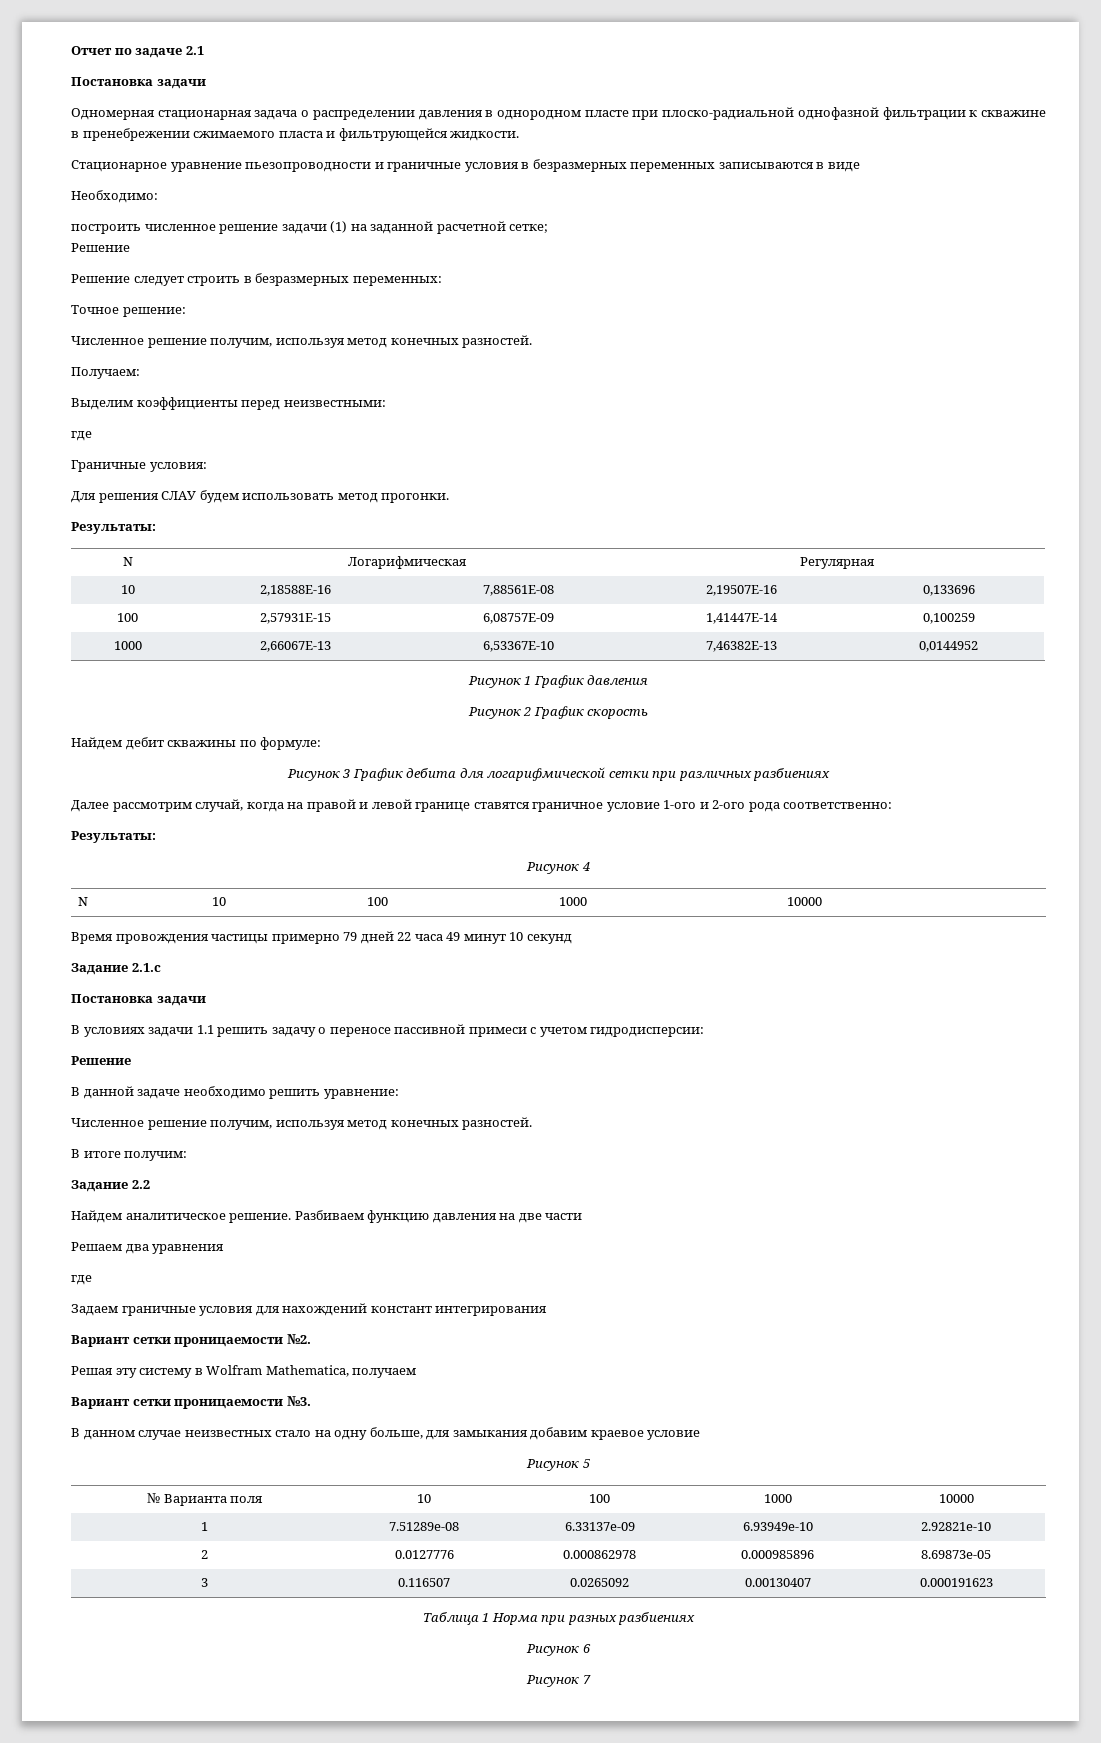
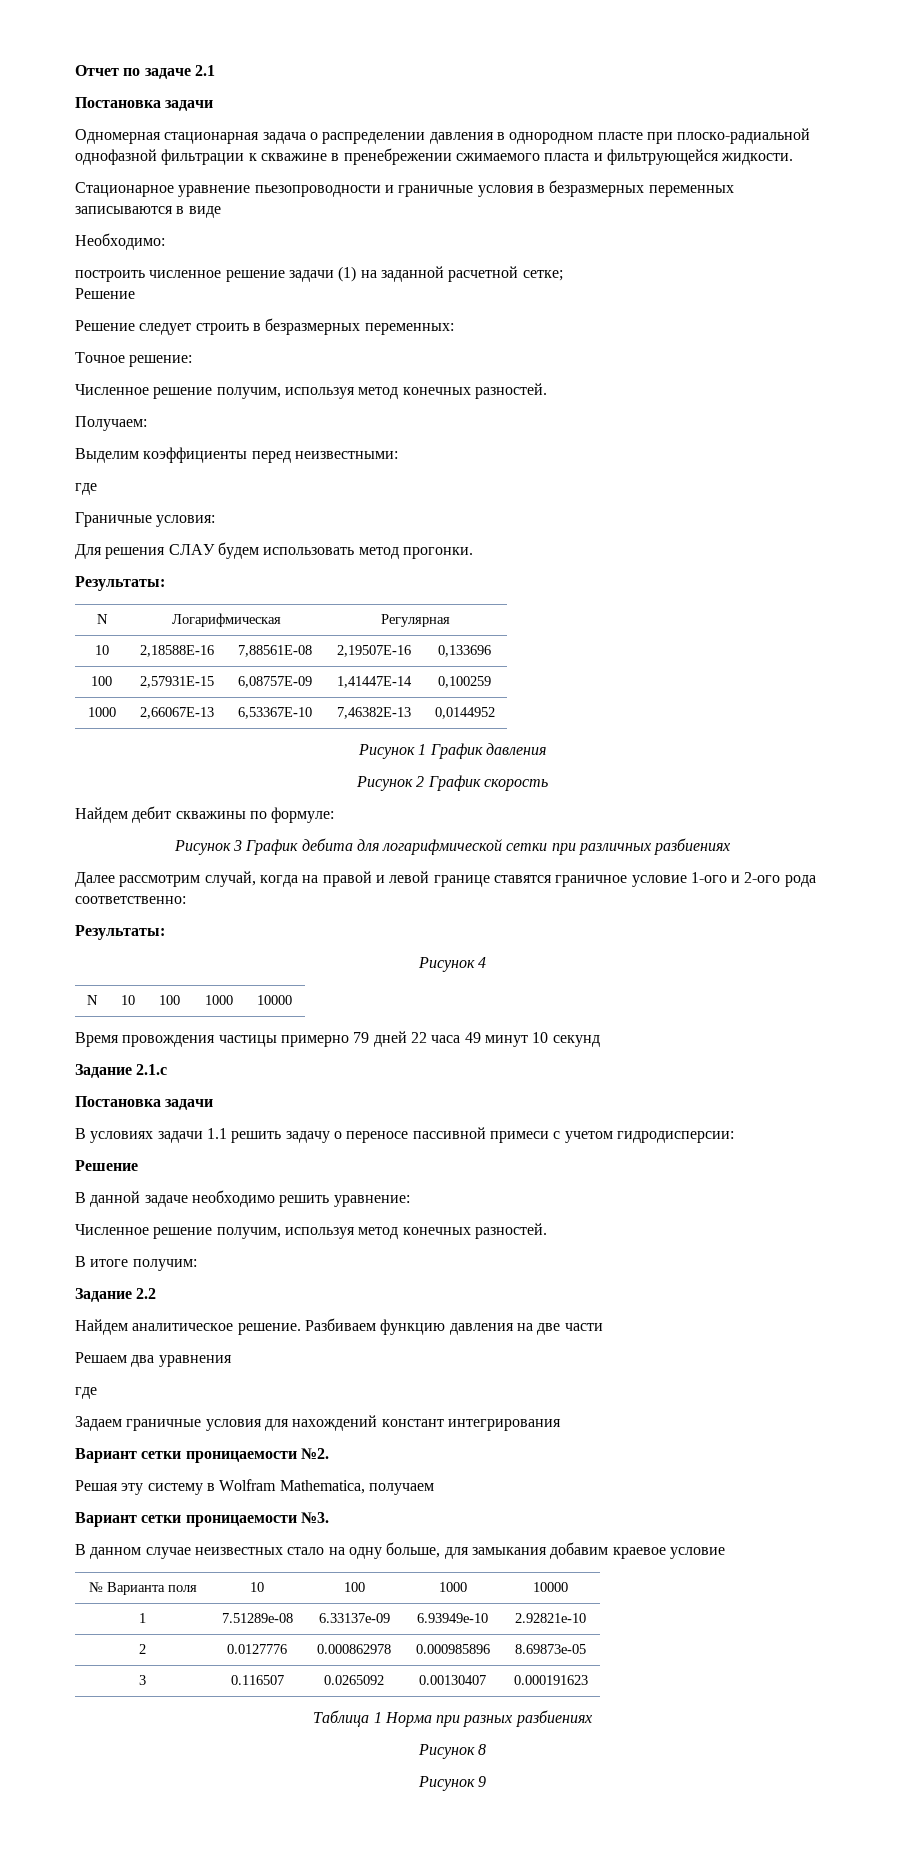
[526,1459,590,1471] // Рисунок 5 -> (725, 1553) none
[582,1644,591,1653] [526,1675,591,1687] 6 // Рисунок 7 -> [478,1744,487,1755] [417,1776,487,1791] 8 // Рисунок 9

